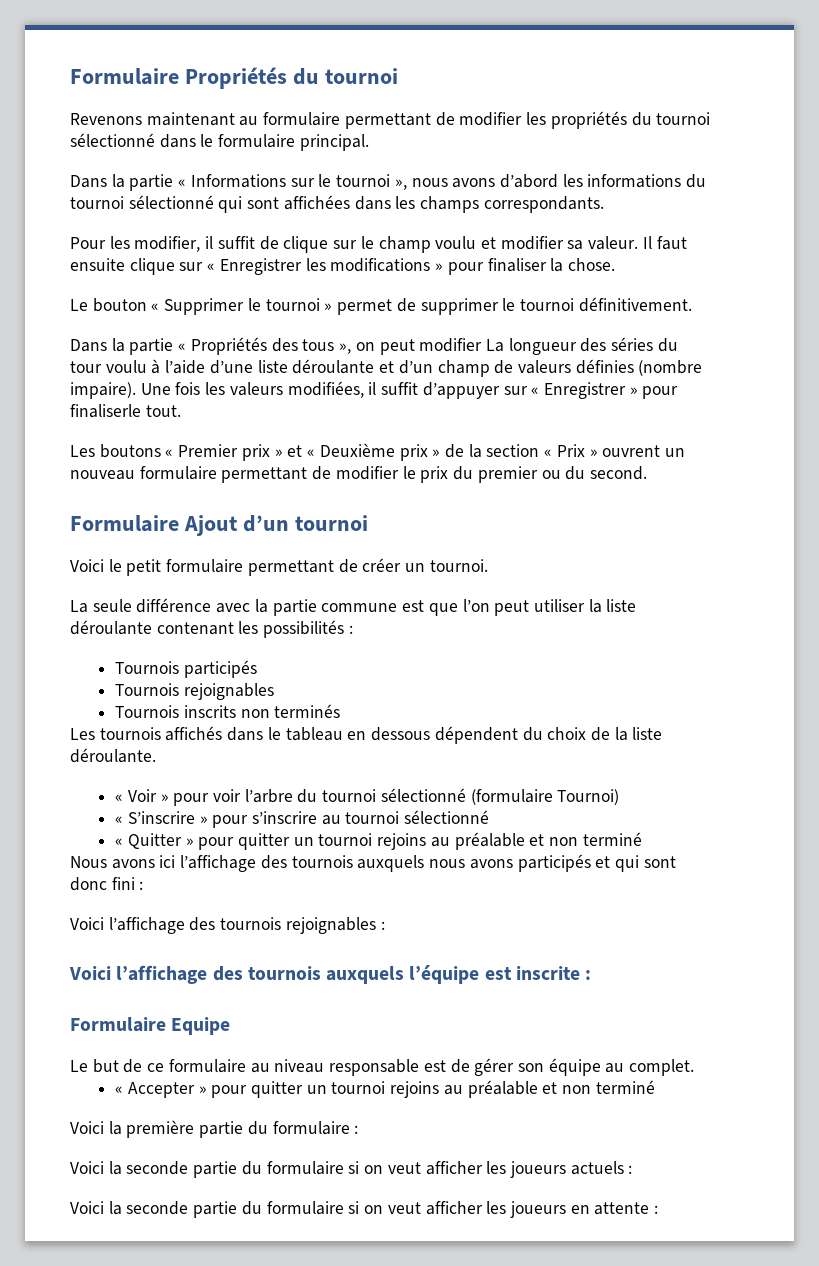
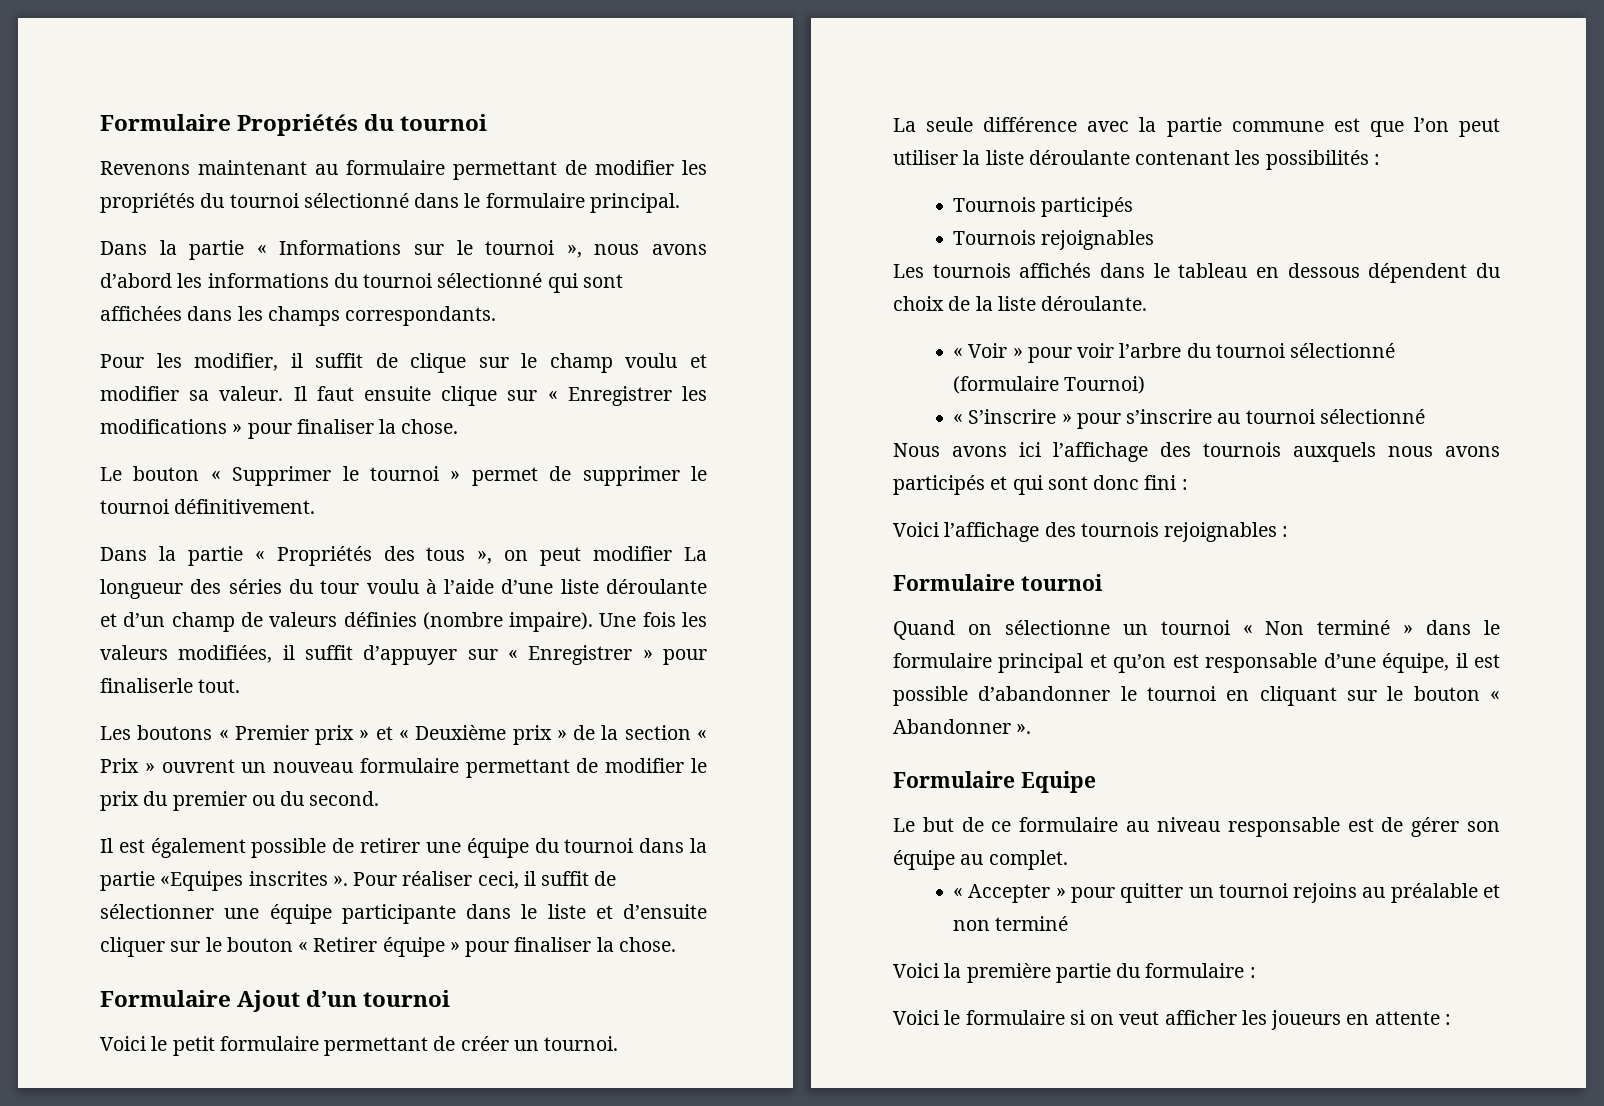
(647, 473) none -> [100,838,707,858] [100,871,617,891] [100,904,707,924] [100,937,676,957] // Il est également possible de retirer une équipe du tournoi dans la partie «Equipes inscrites ». Pour réaliser ceci, il suffit de sélectionner une équipe participante dans le liste et d’ensuite cliquer sur le bouton « Retirer équipe » pour finaliser la chose.
[115,704,341,718] // Tournois inscrits non terminés -> (1155, 240) none
[115,832,642,850] // « Quitter » pour quitter un tournoi rejoins au préalable et non terminé -> (1426, 416) none
[69,965,592,984] Voici l’affichage des tournois auxquels l’équipe est inscrite : -> [893,574,1103,591] [893,620,1500,640] [893,653,1500,673] [893,686,1500,706] [893,719,1032,734] Formulaire tournoi // Quand on sélectionne un tournoi « Non terminé » dans le formulaire principal et qu’on est responsable d’une équipe, il est possible d’abandonner le tournoi en cliquant sur le bouton « Abandonner ».
[108,1161,633,1178] [70,1201,262,1218] la seconde partie du formulaire si on veut afficher les joueurs actuels : // Voici la seconde partie du -> [944,1010,961,1025] le

